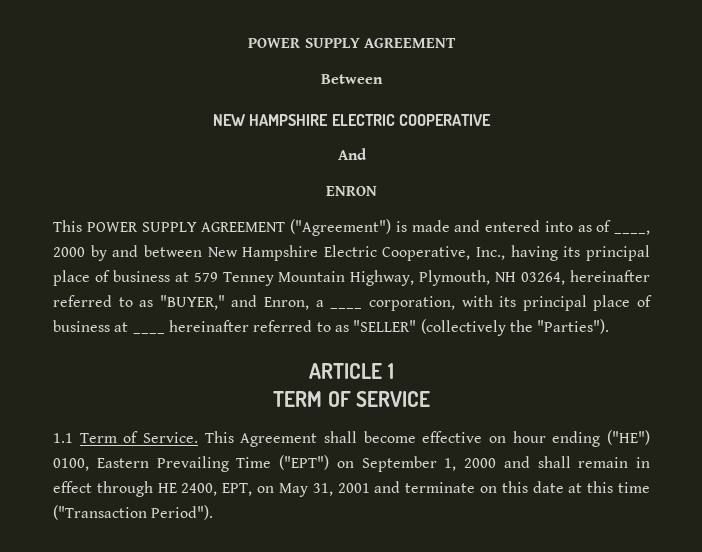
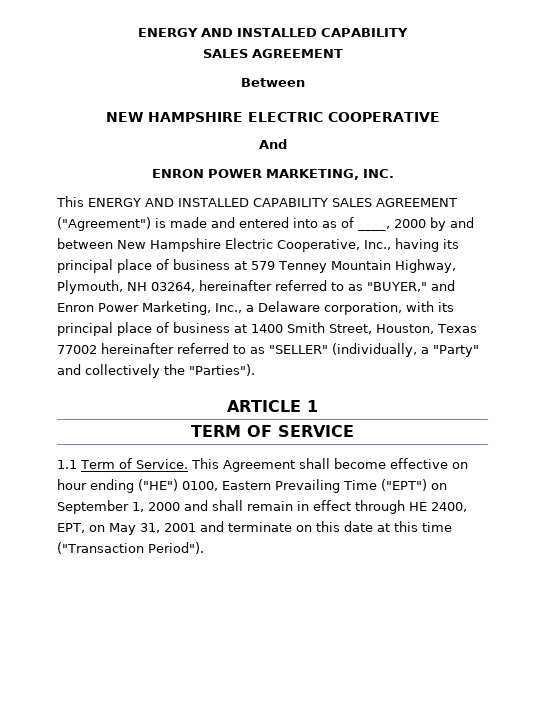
[248,38,360,48] POWER SUPPLY -> [138,28,409,37] [202,49,248,58] ENERGY AND INSTALLED CAPABILITY // SALES
[53,220,197,232] // This POWER SUPPLY -> [207,169,394,180] [56,196,372,207] POWER MARKETING, INC. // This ENERGY AND INSTALLED CAPABILITY SALES
[264,297,324,310] [330,307,363,309] Enron, a ____ -> [57,301,320,315] Enron Power Marketing, Inc., a Delaware
[132,332,165,334] ____ -> [251,322,477,334] [57,345,97,354] 1400 Smith Street, Houston, Texas 77002
[420,319,506,336] (collectively -> [332,343,479,357] [57,364,160,378] (individually, a "Party" and collectively

